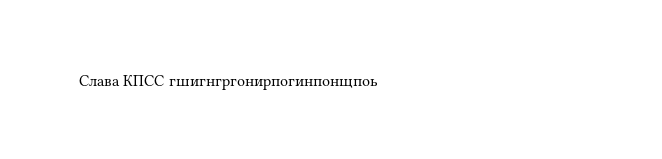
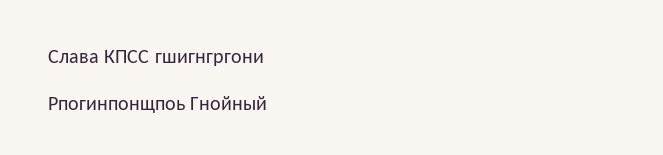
[168,78,378,90] гшигнгргонирпогинпонщпоь -> [154,53,264,66] [48,96,268,113] гшигнгргони // Рпогинпонщпоь Гнойный

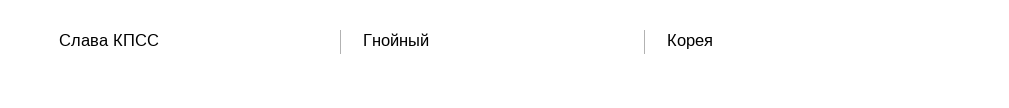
[154,53,264,66] [48,97,185,113] гшигнгргони // Рпогинпонщпоь -> (159, 40) //
(268, 103) none -> [667,34,713,49] // Корея

